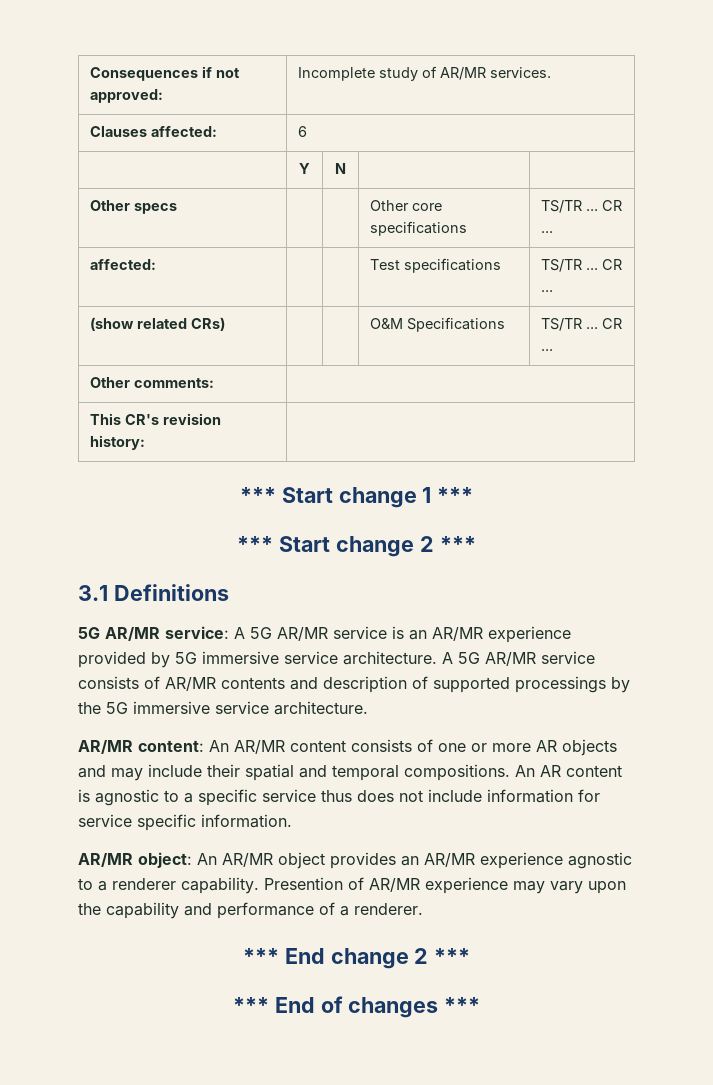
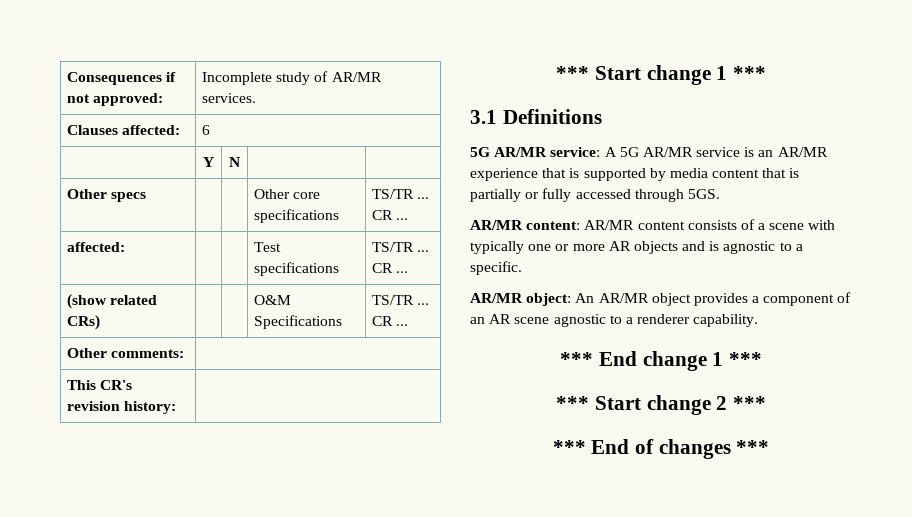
[237,536,476,557] // *** Start change 2 *** -> (766, 73) none
[78,651,595,668] [78,676,630,693] [78,701,368,715] provided by 5G immersive service architecture. A 5G AR/MR service consists of AR/MR contents and description of supported processings by the 5G immersive service architecture. -> [542,168,800,181] [470,188,720,202] that is supported by media content that is partially or fully accessed through 5GS.
[209,740,229,752] An -> (581, 225) none
(433, 745) none -> [758,220,836,230] [470,241,524,254] a scene with typically
[111,764,622,781] [78,789,600,806] [78,814,292,831] may include their spatial and temporal compositions. An AR content is agnostic to a specific service thus does not include information for service specific information. -> [709,241,803,254] [470,261,522,275] is agnostic to a specific.
[401,852,563,869] an AR/MR experience -> [752,292,852,306] [470,314,550,324] a component of an AR scene
[264,877,626,894] [78,902,423,919] [242,948,325,964] Presention of AR/MR experience may vary upon the capability and performance of a renderer. // *** End -> [560,351,762,371] [556,396,641,410] // *** End change 1 *** // *** Start

